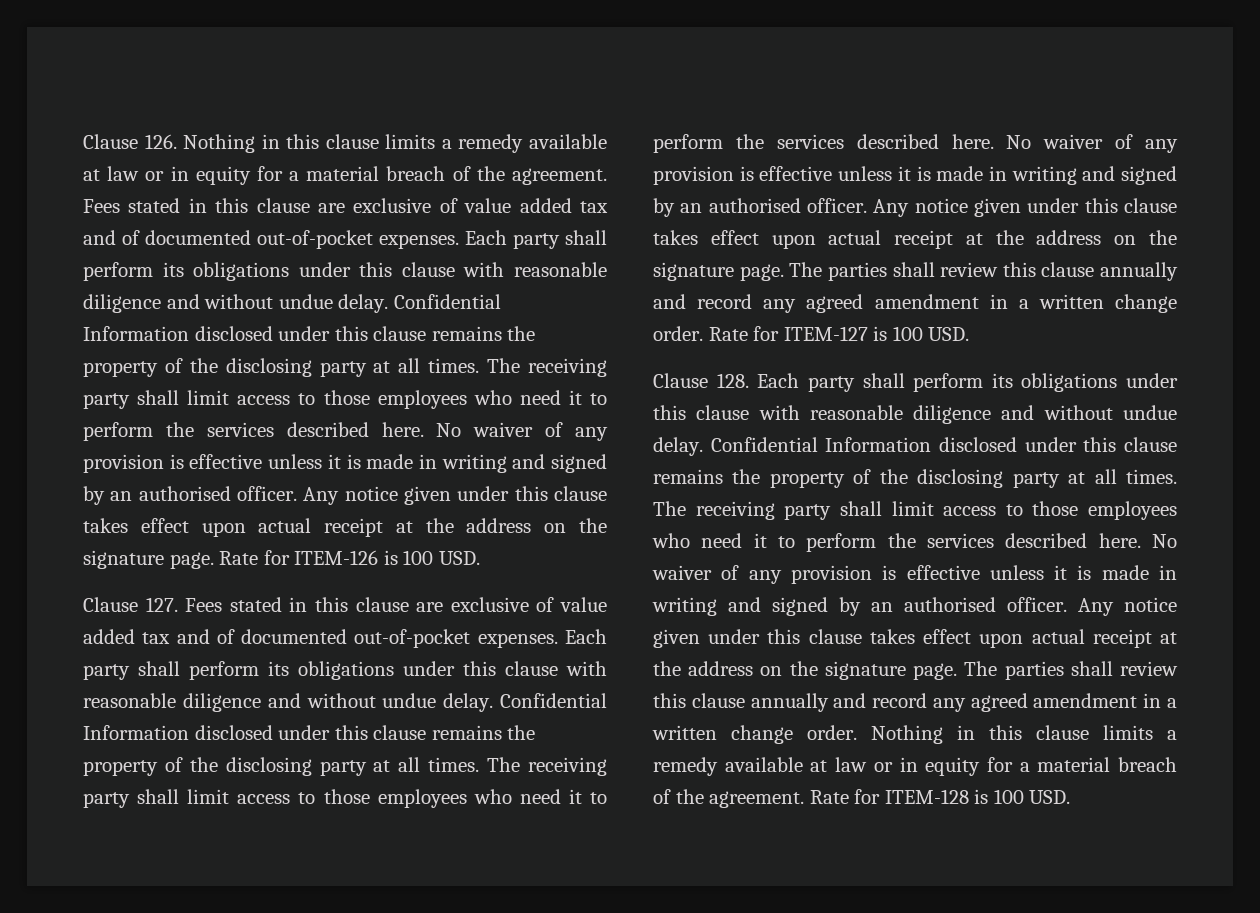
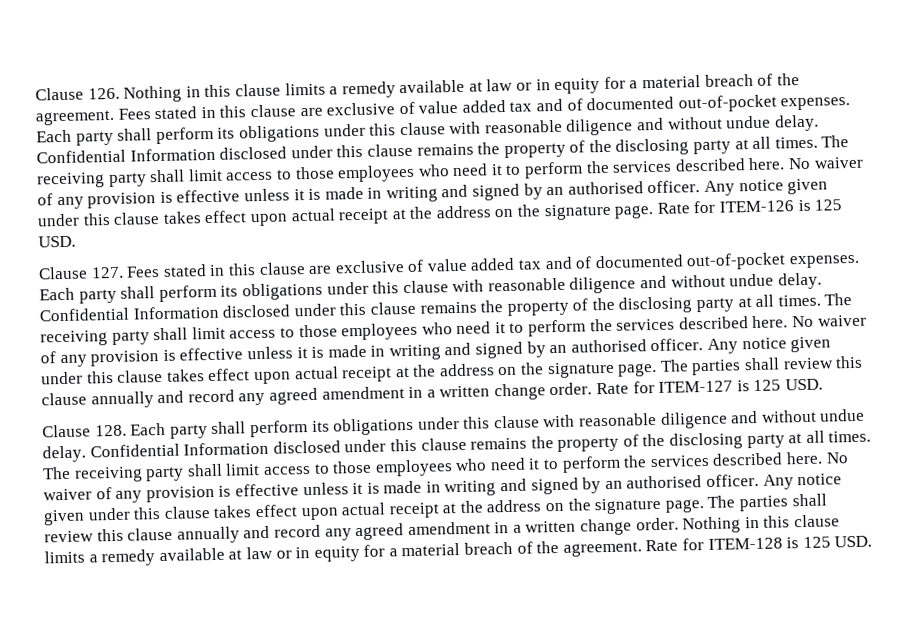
[403,550,434,565] 100 -> [814,199,843,211] 125
[892,326,923,341] 100 -> [753,379,782,392] 125
[993,789,1024,804] 100 -> [802,536,831,549] 125

